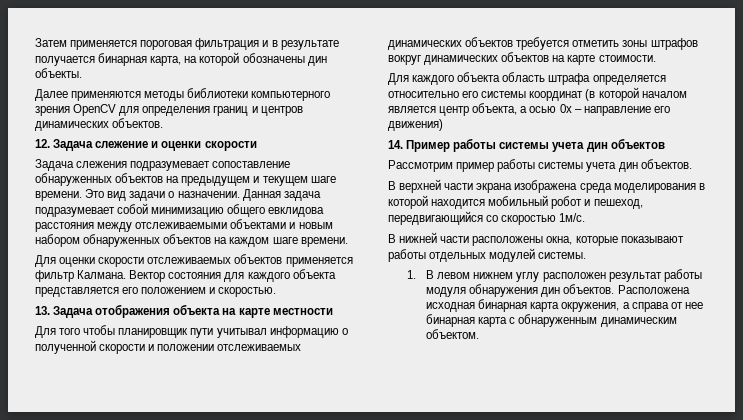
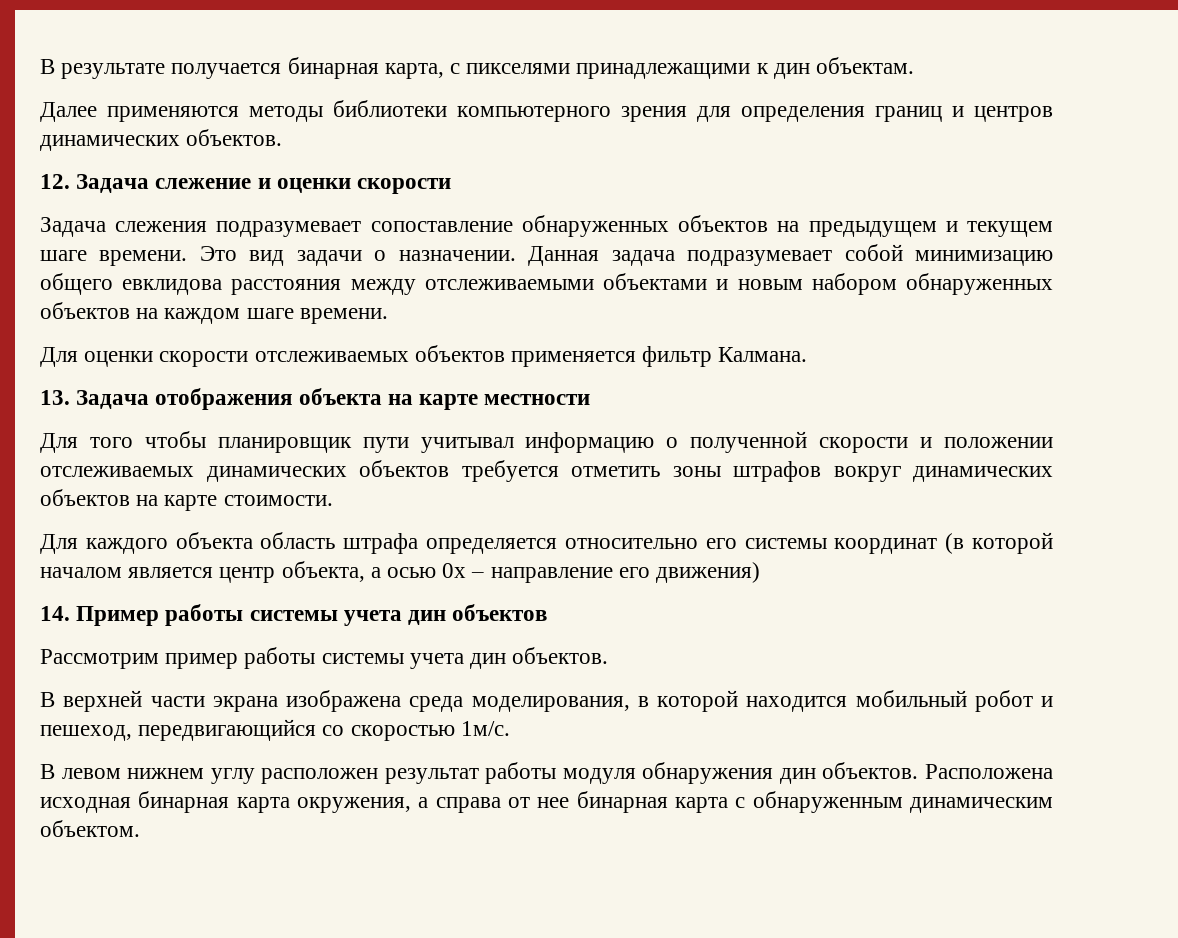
[35,38,339,50] [35,52,327,66] [35,68,82,78] Затем применяется пороговая фильтрация и в результате получается бинарная карта, на которой обозначены дин объекты. -> [40,57,915,79] В результате получается бинарная карта, с пикселями принадлежащими к дин объектам.
[73,104,117,116] OpenCV -> (687, 114) none
[129,269,336,282] [35,287,277,297] Вектор состояния для каждого объекта представляется его положением и скоростью. -> (808, 354) none
[613,183,696,193] моделирования -> [471,696,630,712] моделирования,
[399,232,684,246] [388,248,587,262] [407,270,435,279] нижней части расположены окна, которые показывают работы отдельных модулей системы. // 1. В -> (55, 771) none

